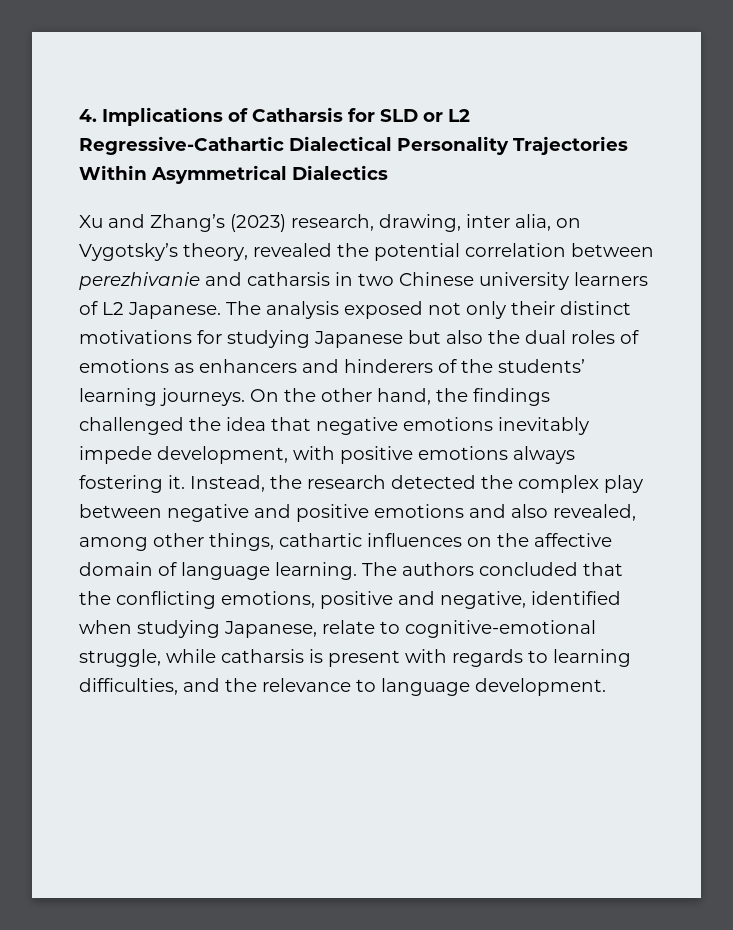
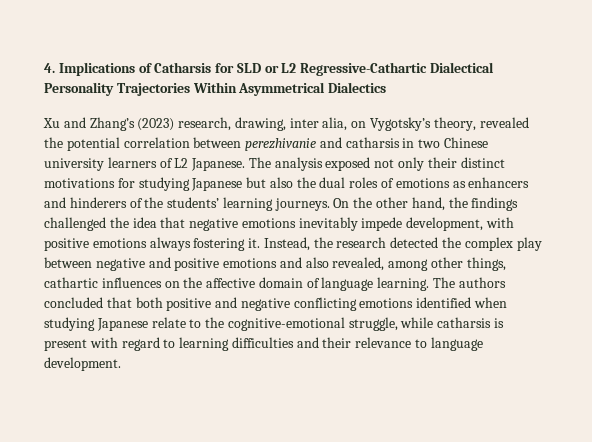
[79,591,526,609] the conflicting emotions, positive and negative, -> [135,297,414,311] both positive and negative conflicting emotions
[224,621,317,638] Japanese, -> [96,318,148,331] Japanese
(400, 627) none -> [205,317,225,328] the
[452,649,523,667] regards -> [121,337,160,351] regard
[79,678,257,695] difficulties, and the -> [231,337,352,348] difficulties and their

